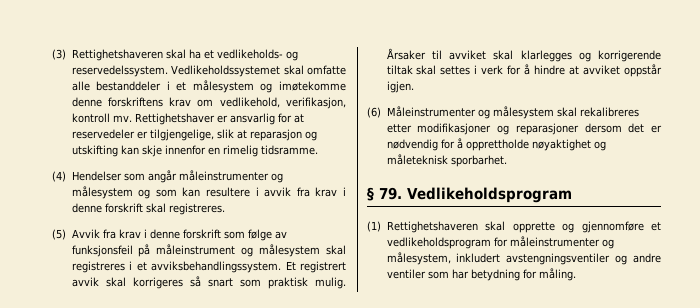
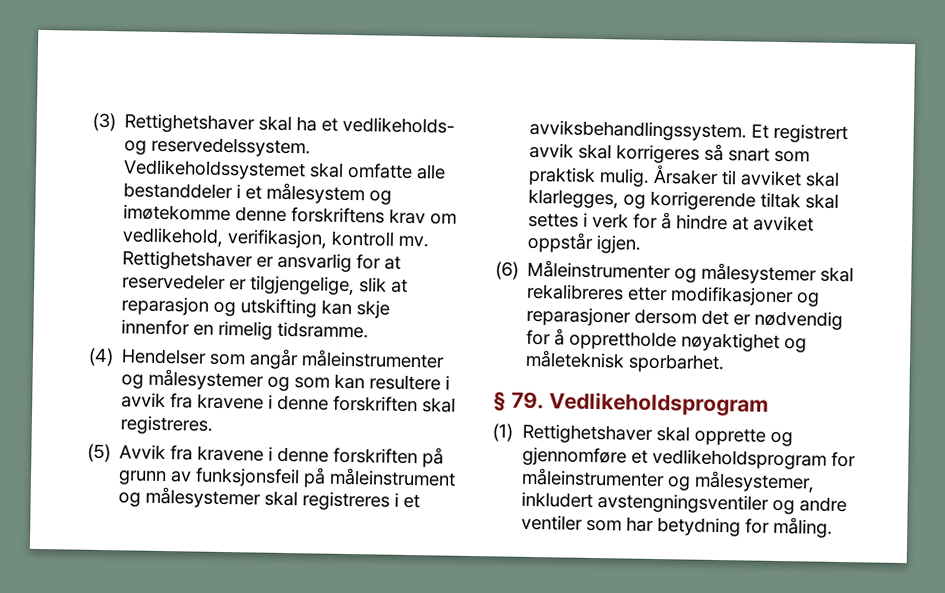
[71,49,163,61] Rettighetshaveren -> [124,113,256,134] Rettighetshaver
[71,186,133,199] målesystem -> [148,368,265,391] målesystemer
[315,187,346,197] [71,203,143,213] krav i denne forskrift -> [197,393,419,413] kravene i denne forskriften
[118,229,272,241] krav i denne forskrift som følge -> [197,445,445,468] [118,470,168,486] kravene i denne forskriften på grunn
[259,244,321,257] målesystem -> [145,486,262,509] målesystemer
[520,50,572,62] klarlegges -> [528,188,620,209] klarlegges,
[492,106,554,119] målesystem -> [701,262,818,285] målesystemer
[386,221,478,233] Rettighetshaveren -> [522,423,654,444] Rettighetshaver
[386,252,451,265] målesystem, -> [694,470,816,493] målesystemer,

